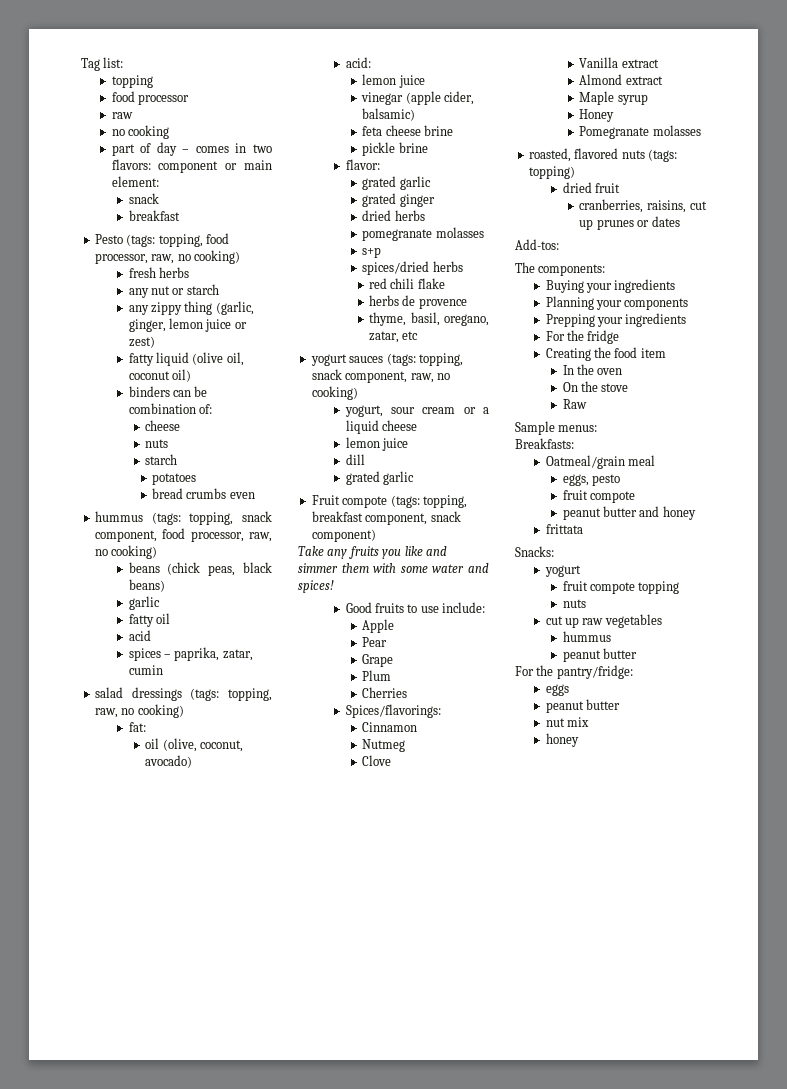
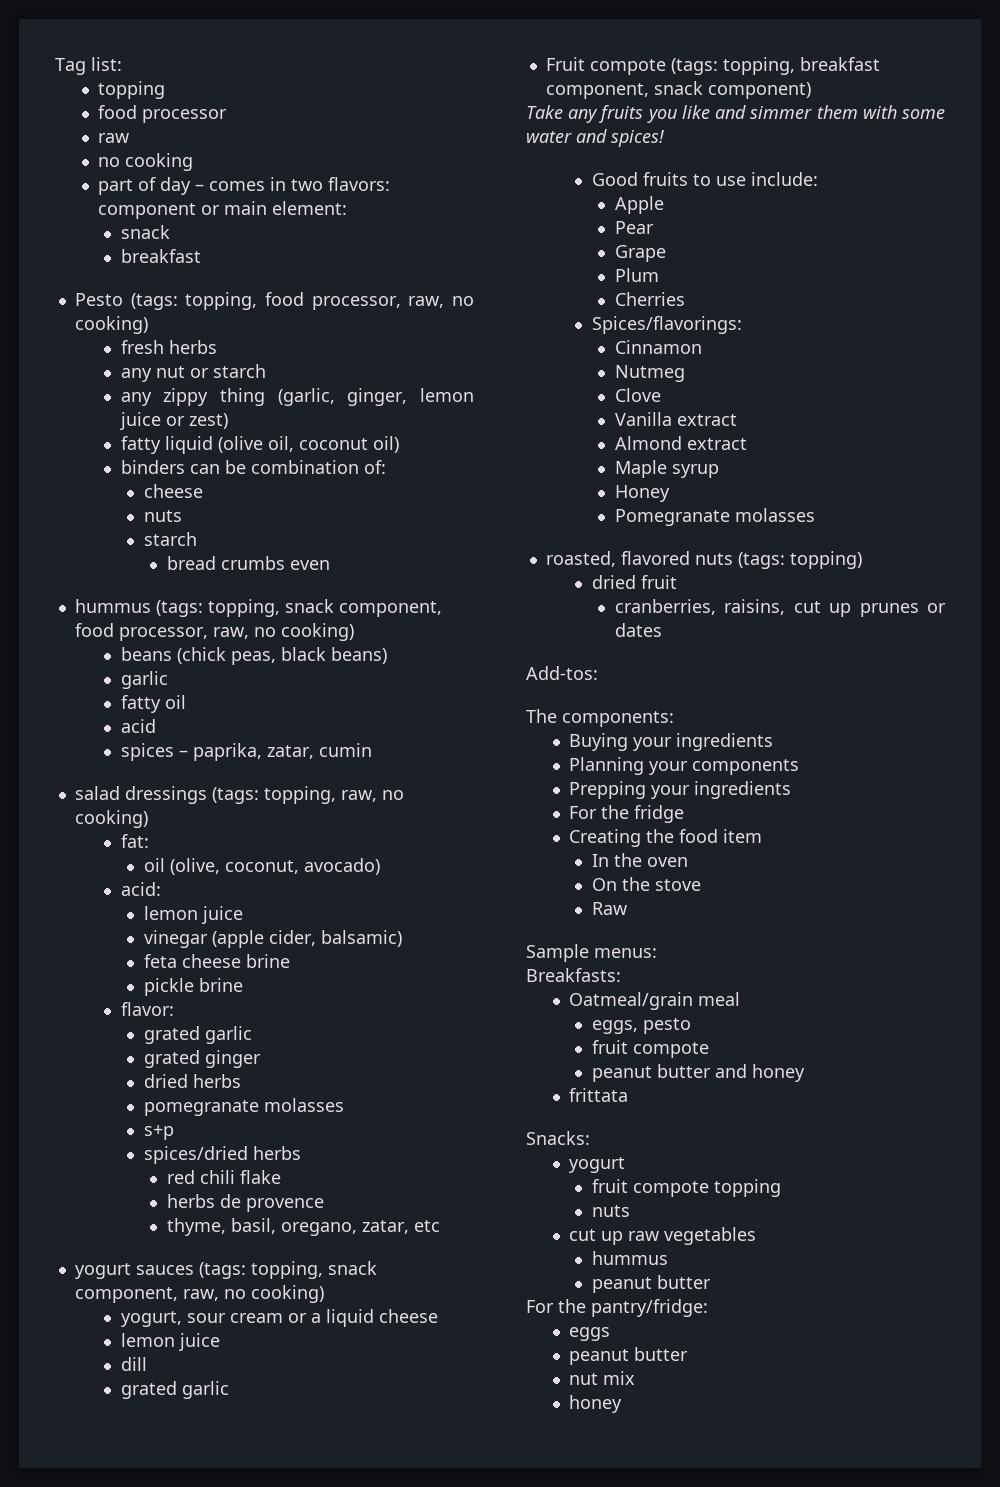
[152,473,197,485] // potatoes -> (197, 539) none

